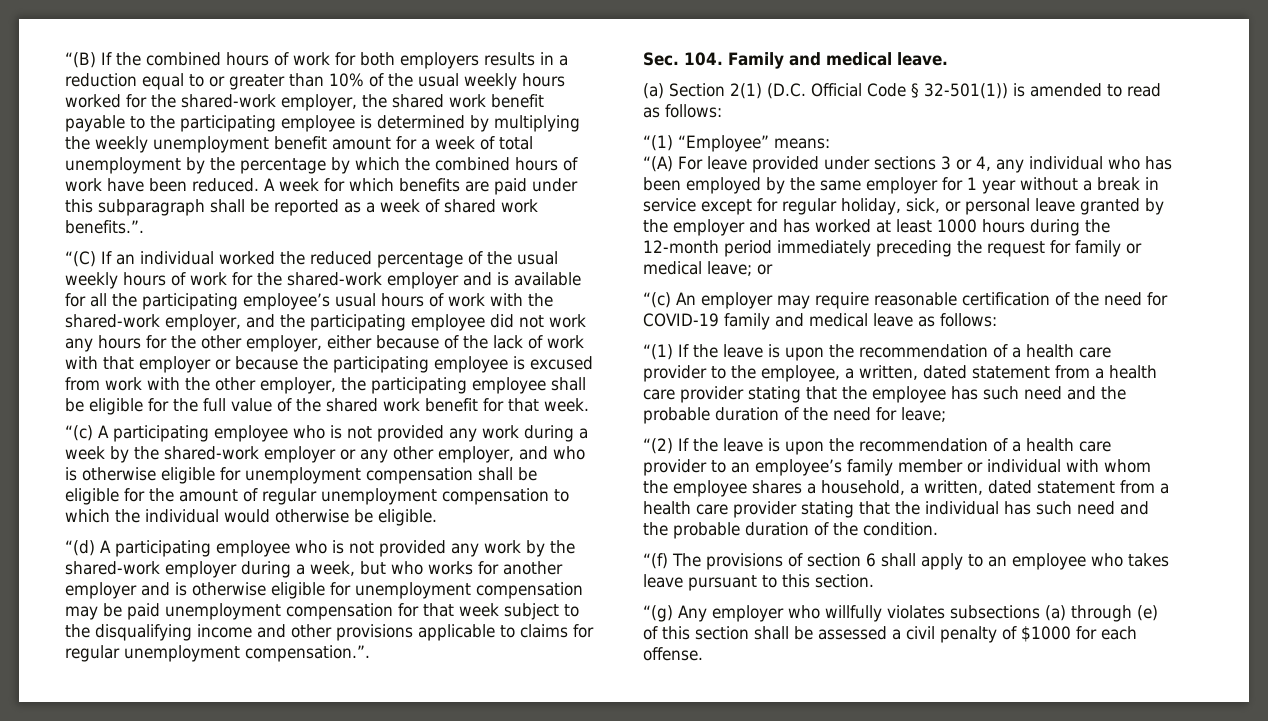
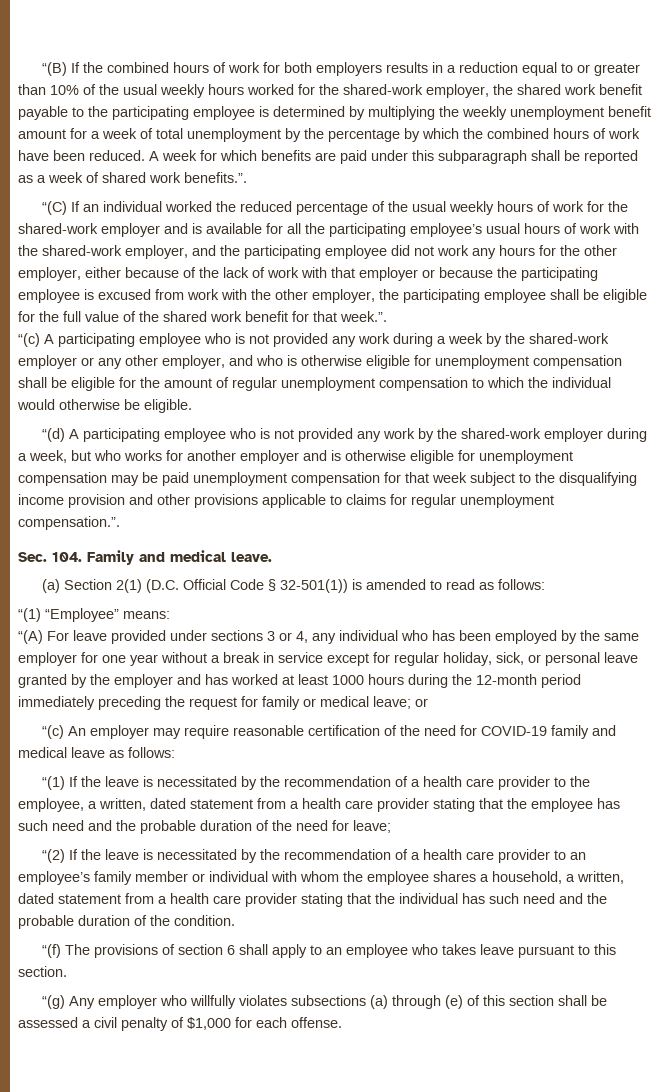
[544,398,589,412] week. -> [340,311,387,322] week.”.
(252, 631) none -> [68,494,125,508] provision
[967,177,977,190] 1 -> [102,655,126,663] one
[785,347,824,361] upon -> [156,776,257,790] necessitated by
[785,441,824,455] upon -> [156,849,257,863] necessitated by
[1021,626,1071,642] $1000 -> [187,1017,231,1030] $1,000

